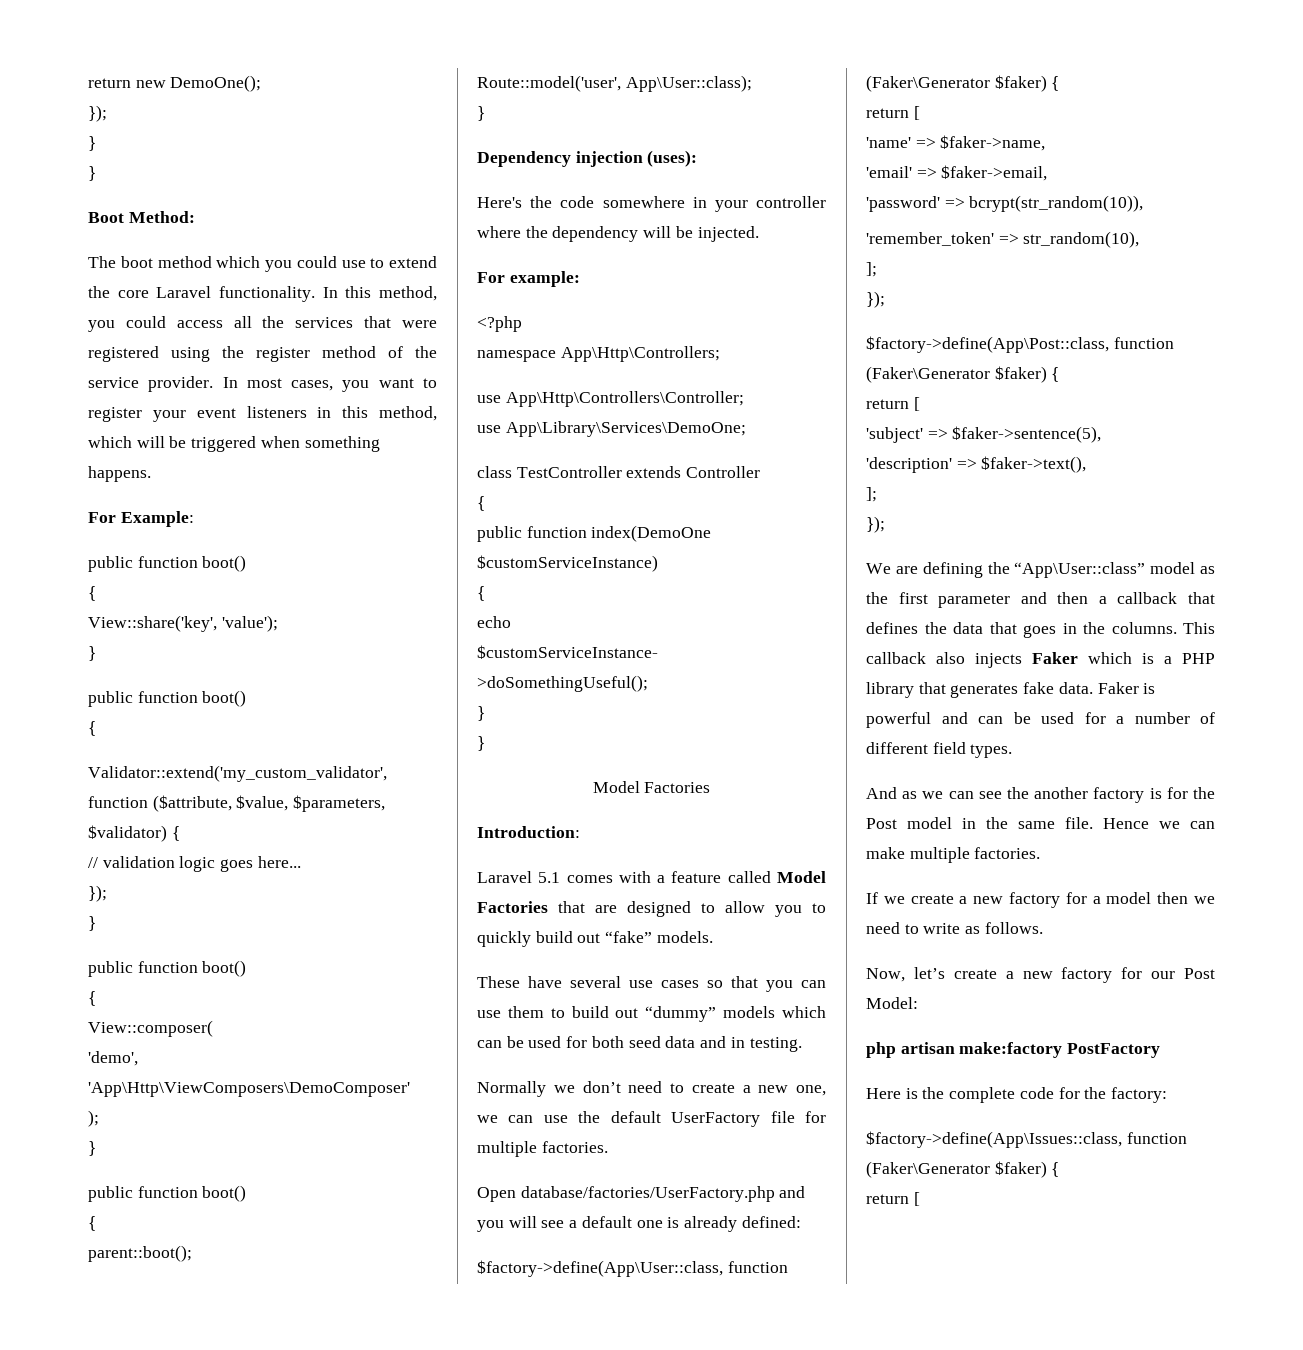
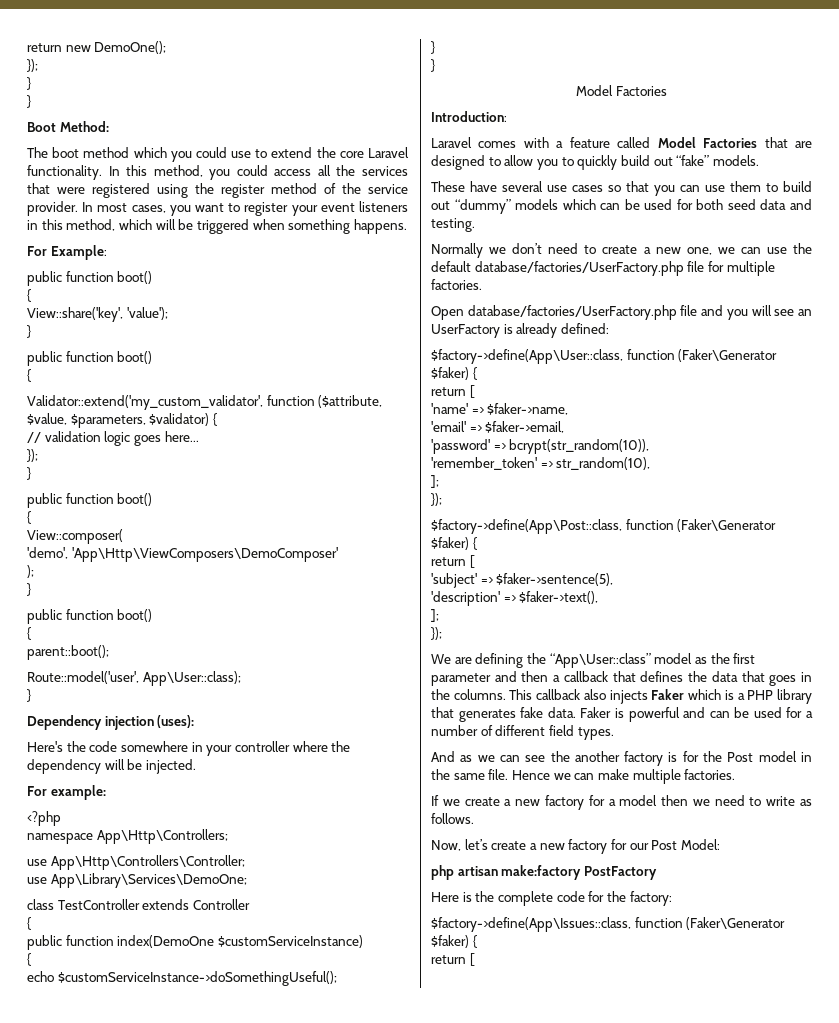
[538,872,561,883] 5.1 -> (472, 142) none
[730,1037,745,1048] in -> (812, 204) none
[671,1112,761,1127] UserFactory -> [474,261,684,276] database/factories/UserFactory.php
(775, 1194) none -> [680,305,698,316] file
[569,1216,663,1228] a default one -> [798,309,812,316] [431,324,500,338] an UserFactory

